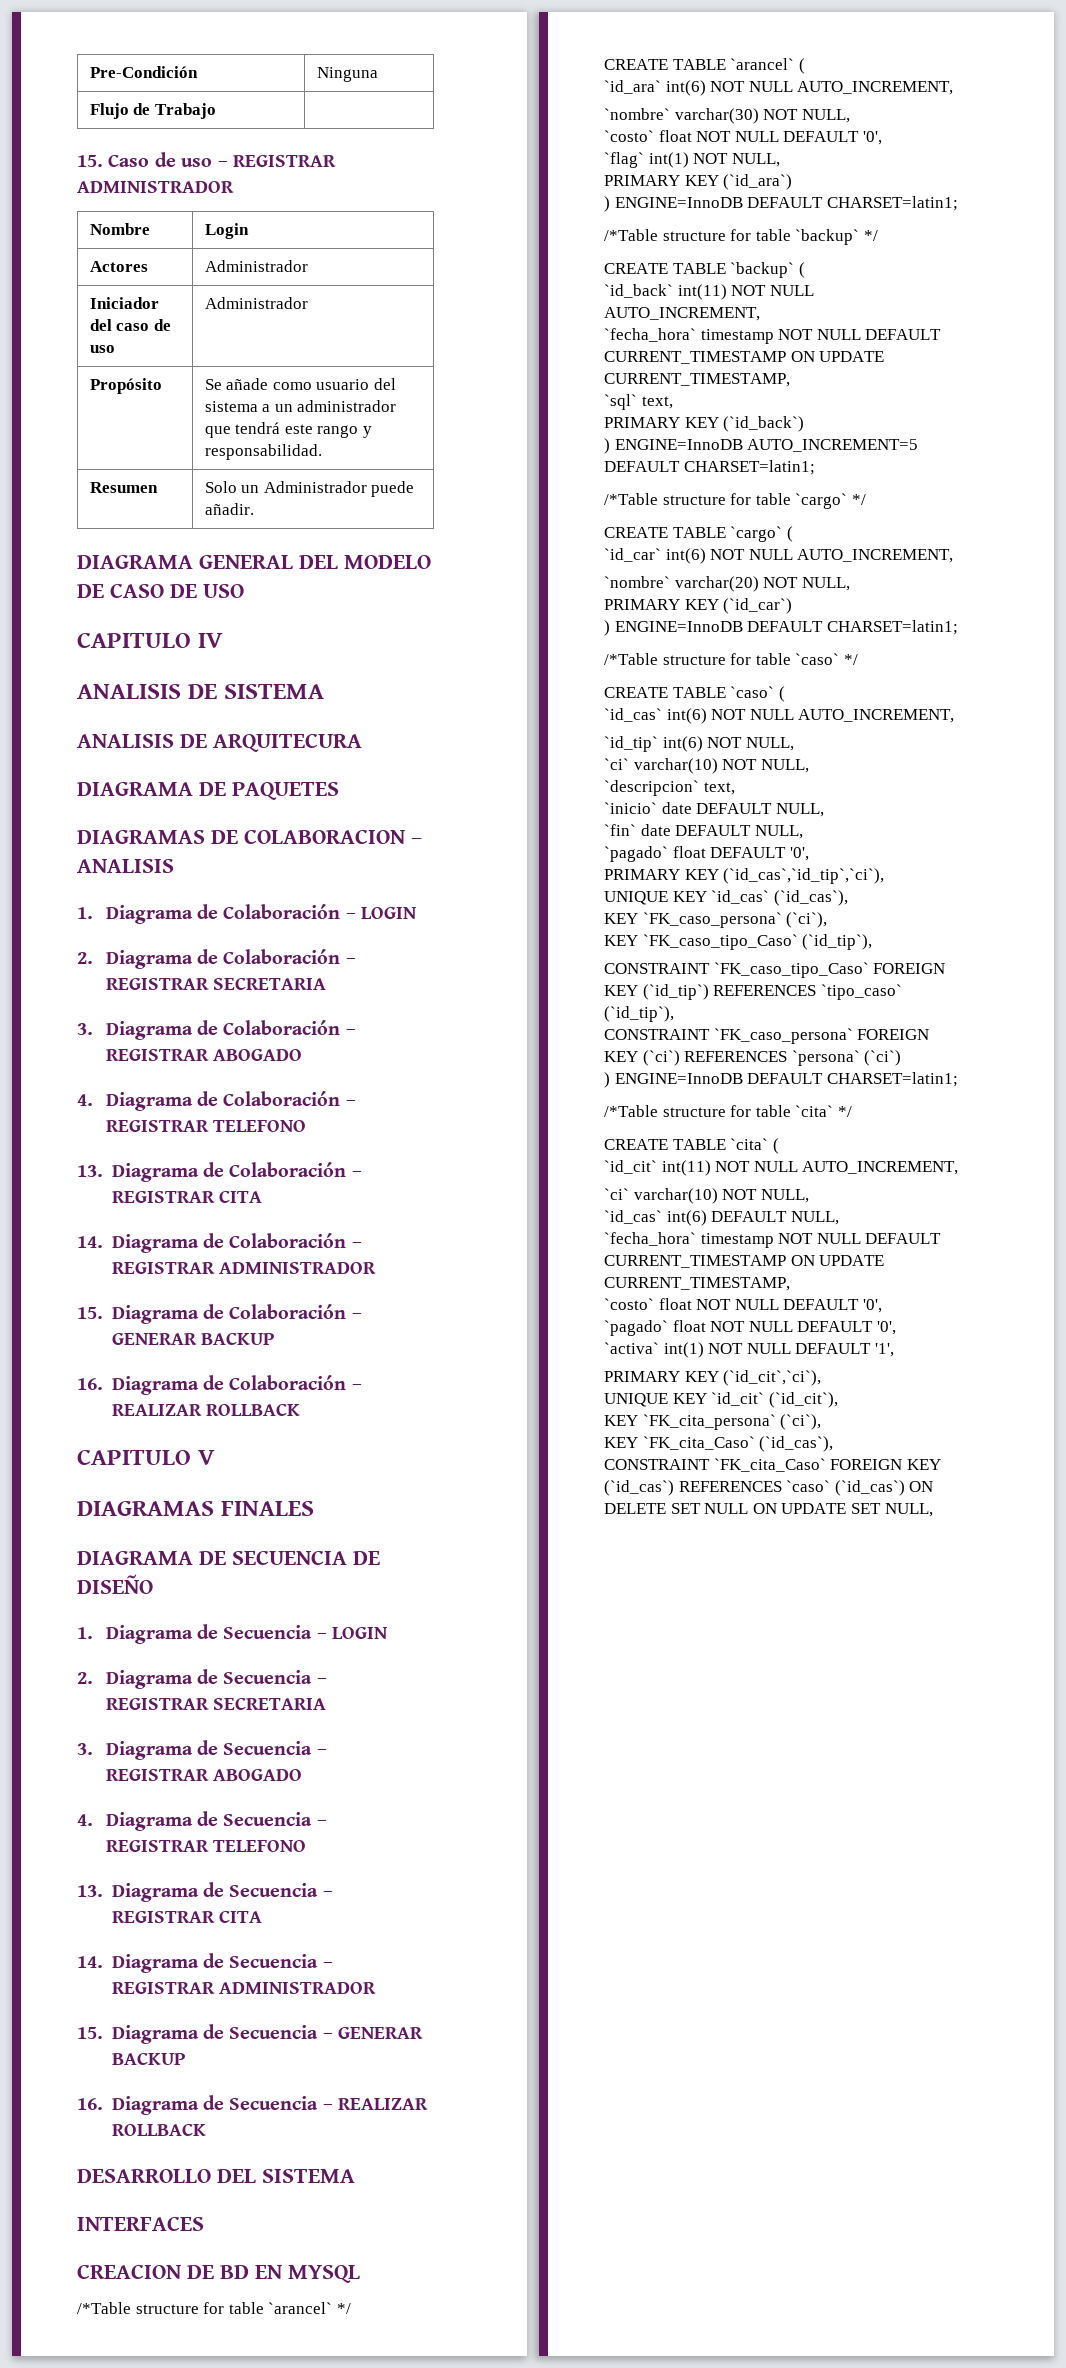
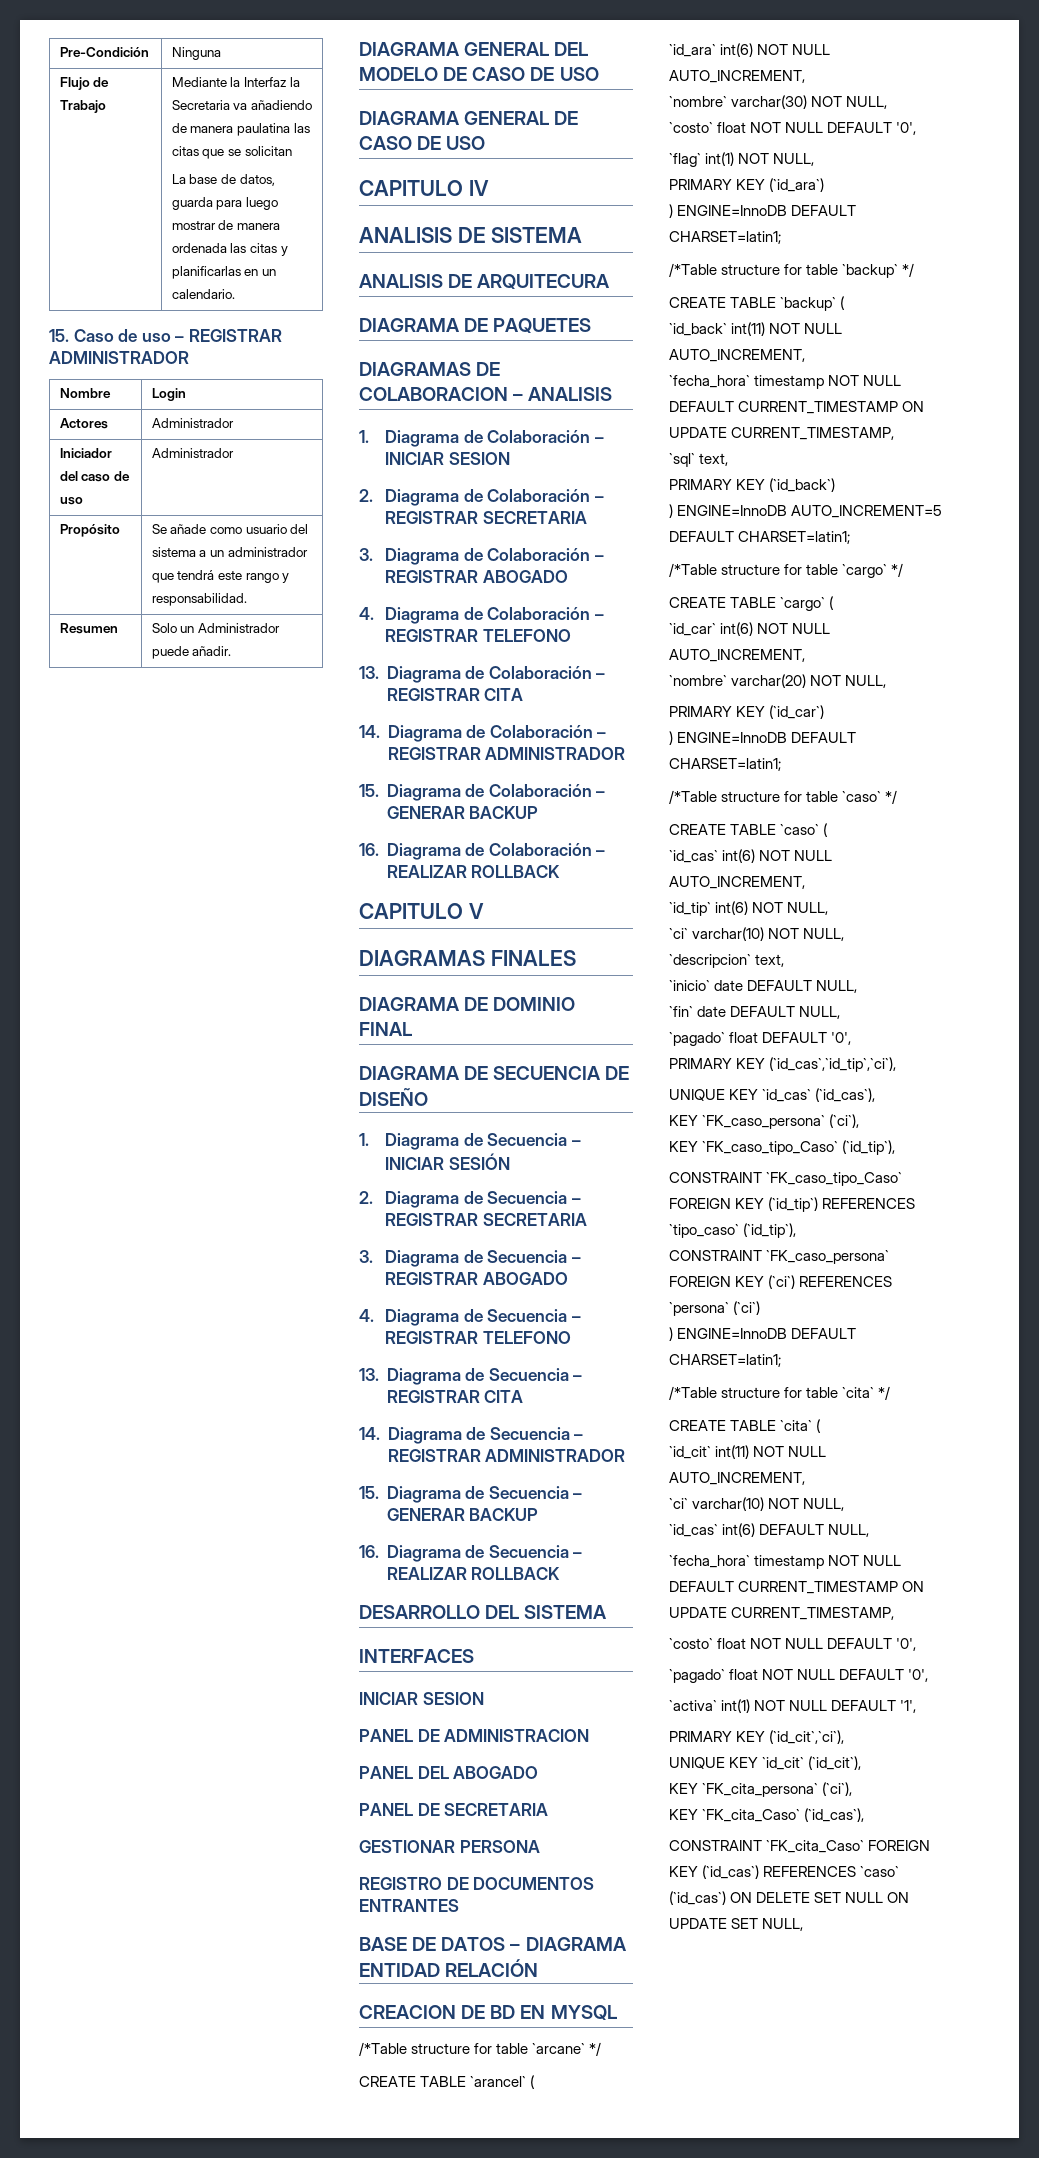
(216, 111) none -> [171,77,300,87] [171,100,313,110] [171,123,310,136] [171,146,292,159] [171,174,275,186] [171,197,279,210] [171,220,281,230] [171,243,288,256] [171,266,277,279] [171,289,235,299] Mediante la Interfaz la Secretaria va añadiendo de manera paulatina las citas que se solicitan // La base de datos, guarda para luego mostrar de manera ordenada las citas y planificarlas en un calendario.
(245, 591) none -> [359,111,579,125] [359,136,486,150] // DIAGRAMA GENERAL DE CASO DE USO
[361,907,417,919] LOGIN -> [385,452,510,465] INICIAR SESION
(314, 1508) none -> [359,997,576,1011] [359,1022,412,1036] // DIAGRAMA DE DOMINIO FINAL
[332,1627,388,1639] LOGIN -> [385,1153,510,1170] INICIAR SESIÓN
(204, 2223) none -> [359,1692,484,1705] [359,1729,590,1742] [359,1766,539,1779] [359,1803,549,1816] [359,1840,540,1853] [359,1877,595,1890] [359,1899,459,1912] [359,1937,627,1951] [359,1959,539,1977] // INICIAR SESION // PANEL DE ADMINISTRACION // PANEL DEL ABOGADO // PANEL DE SECRETARIA // GESTIONAR PERSONA // REGISTRO DE DOCUMENTOS ENTRANTES // BASE DE DATOS – DIAGRAMA ENTIDAD RELACIÓN
[268,2302,333,2314] `arancel` -> [532,2043,586,2054] `arcane`

